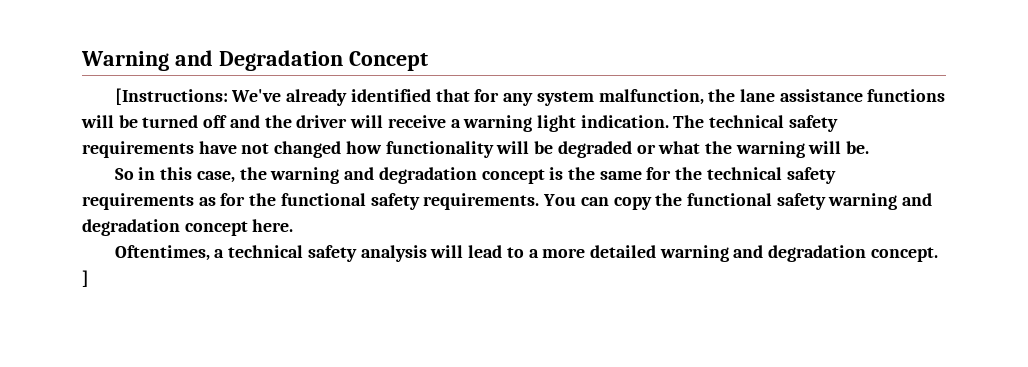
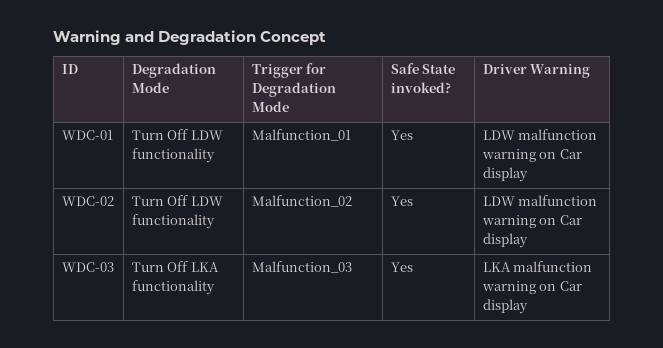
[114,88,946,106] [81,115,838,132] [82,141,870,158] [114,167,836,184] [82,193,933,210] [82,219,294,236] [114,245,938,262] [82,270,89,287] // [Instructions: We've already identified that for any system malfunction, the lane assistance functions will be turned off and the driver will receive a warning light indication. The technical safety requirements have not changed how functionality will be degraded or what the warning will be. // So in this case, the warning and degradation concept is the same for the technical safety requirements as for the functional safety requirements. You can copy the functional safety warning and degradation concept here. // Oftentimes, a technical safety analysis will lead to a more detailed warning and degradation concept. ] -> [61,64,78,74] [131,63,216,78] [131,82,169,93] [251,63,327,78] [251,82,336,97] [251,101,289,112] [390,63,456,74] [390,82,451,93] [482,64,591,78] [61,130,113,140] [131,129,223,140] [131,148,215,163] [251,129,351,141] [390,130,413,140] [482,129,598,140] [481,149,582,162] [482,167,528,182] [61,196,114,206] [131,195,223,206] [131,214,215,229] [251,195,352,207] [390,196,413,206] [482,195,598,206] [481,215,582,228] [482,233,528,248] [61,262,114,272] [131,261,219,272] [131,280,215,295] [251,261,352,273] [390,262,413,272] [482,261,593,272] [481,281,582,294] [482,299,528,314] // ID | Degradation Mode | Trigger for Degradation Mode | Safe State invoked? | Driver Warning // WDC-01 | Turn Off LDW functionality | Malfunction_01 | Yes | LDW malfunction warning on Car display // WDC-02 | Turn Off LDW functionality | Malfunction_02 | Yes | LDW malfunction warning on Car display // WDC-03 | Turn Off LKA functionality | Malfunction_03 | Yes | LKA malfunction warning on Car display

